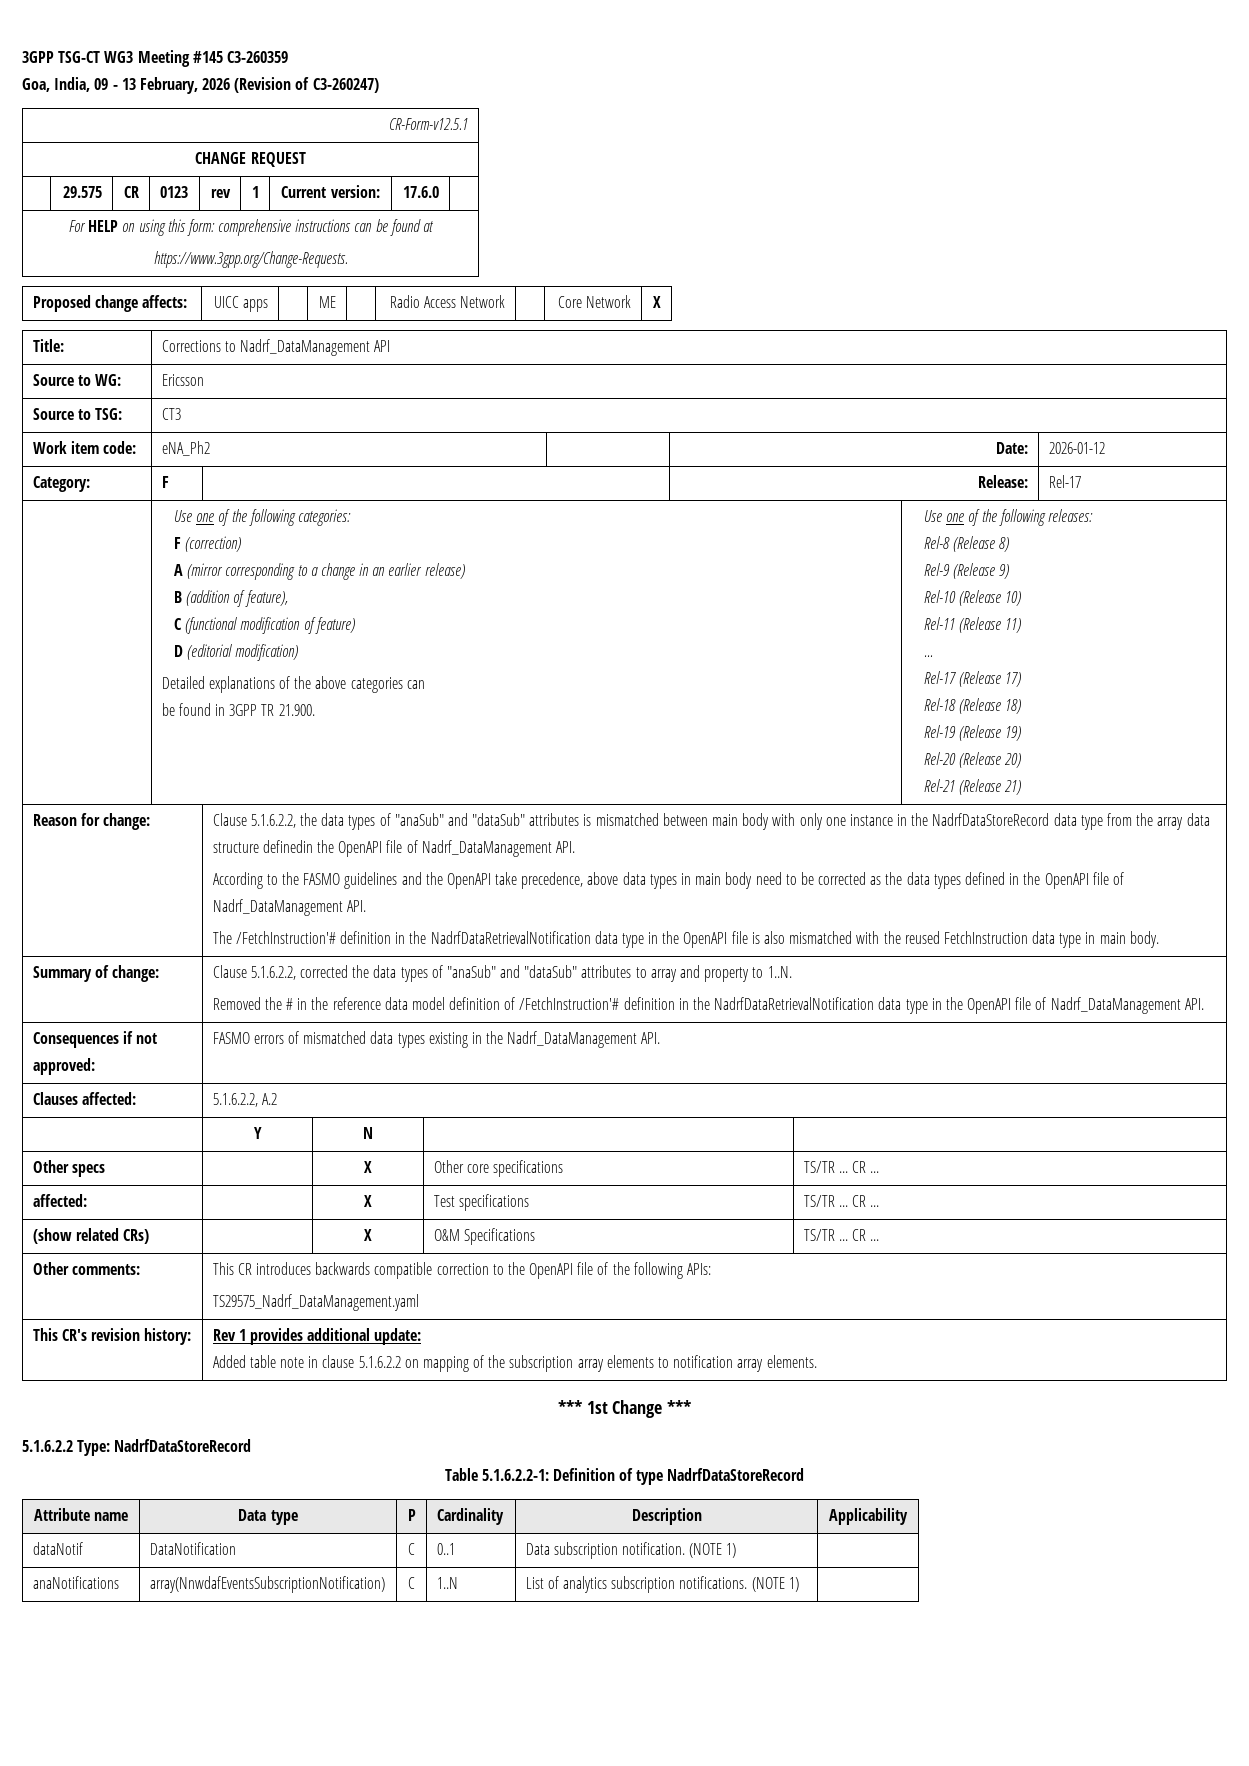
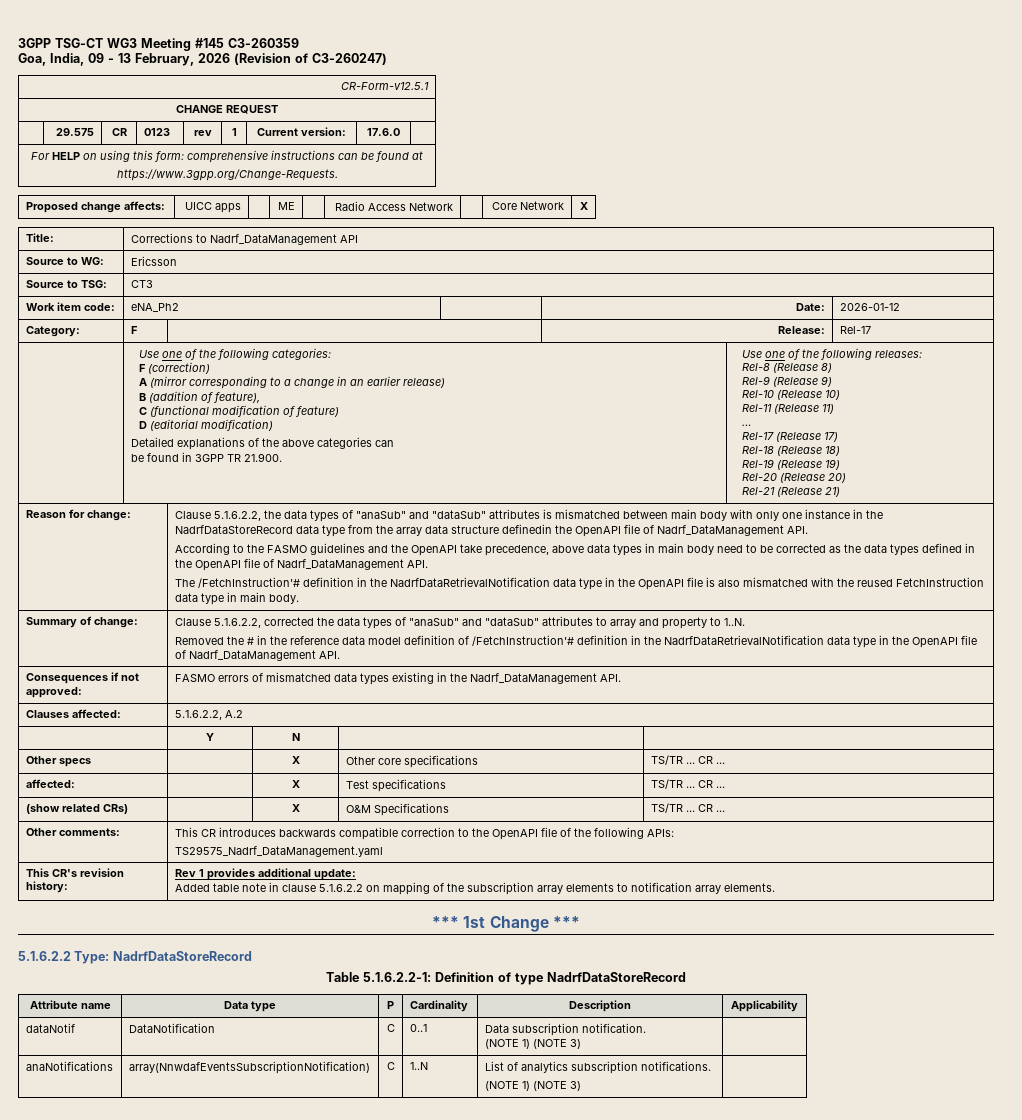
[689,1543,737,1558] (NOTE 1) -> [484,1039,581,1049] // (NOTE 1) (NOTE 3)
[751,1577,799,1592] (NOTE 1) -> [484,1081,581,1091] // (NOTE 1) (NOTE 3)

